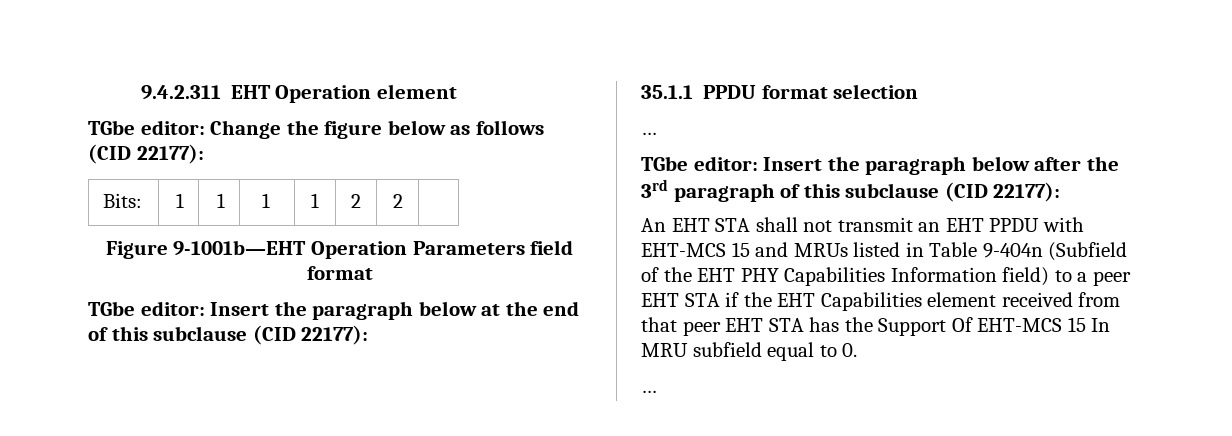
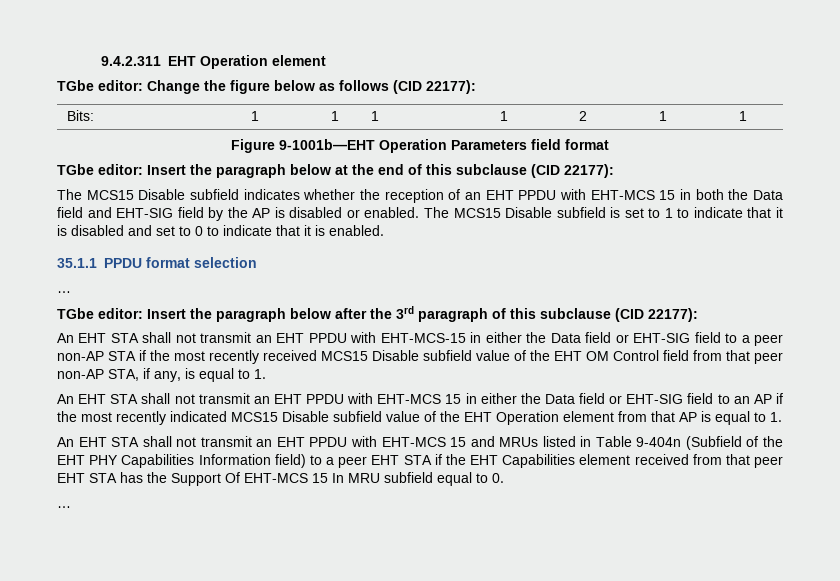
[392,194,403,208] 2 | -> [658,111,667,121] [738,111,747,121] 1 | 1
(369, 335) none -> [57,189,783,203] [57,207,783,221] [57,225,384,236] // The MCS15 Disable subfield indicates whether the reception of an EHT PPDU with EHT-MCS 15 in both the Data field and EHT-SIG field by the AP is disabled or enabled. The MCS15 Disable subfield is set to 1 to indicate that it is disabled and set to 0 to indicate that it is enabled.
(1061, 192) none -> [57,332,784,346] [57,350,783,364] [57,368,266,382] [57,393,784,404] [57,411,782,425] // An EHT STA shall not transmit an EHT PPDU with EHT-MCS-15 in either the Data field or EHT-SIG field to a peer non-AP STA if the most recently received MCS15 Disable subfield value of the EHT OM Control field from that peer non-AP STA, if any, is equal to 1. // An EHT STA shall not transmit an EHT PPDU with EHT-MCS 15 in either the Data field or EHT-SIG field to an AP if the most recently indicated MCS15 Disable subfield value of the EHT Operation element from that AP is equal to 1.

